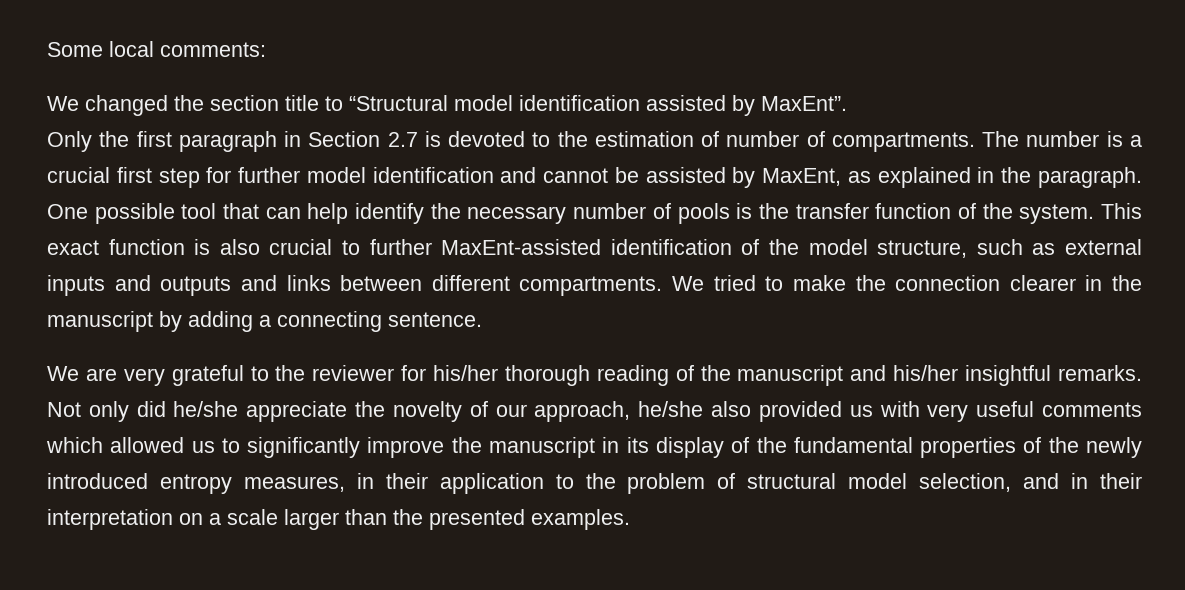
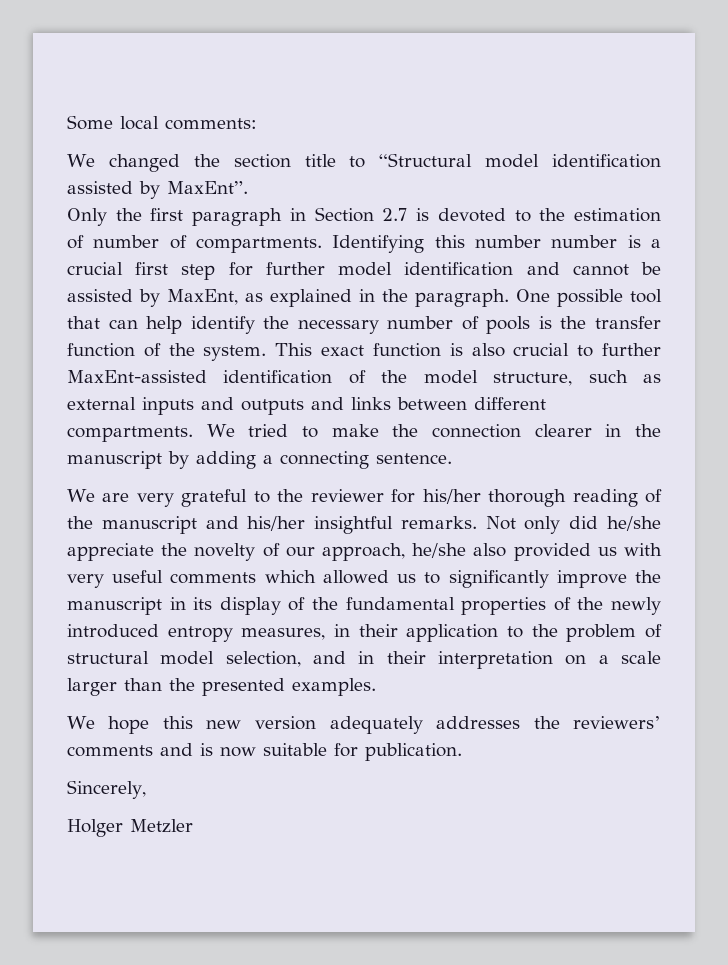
[982,131,1020,147] The -> [332,235,541,253] Identifying this number
(630, 519) none -> [67,716,661,734] [67,743,462,761] [67,780,146,799] [67,819,193,837] // We hope this new version adequately addresses the reviewers’ comments and is now suitable for publication. // Sincerely, // Holger Metzler

